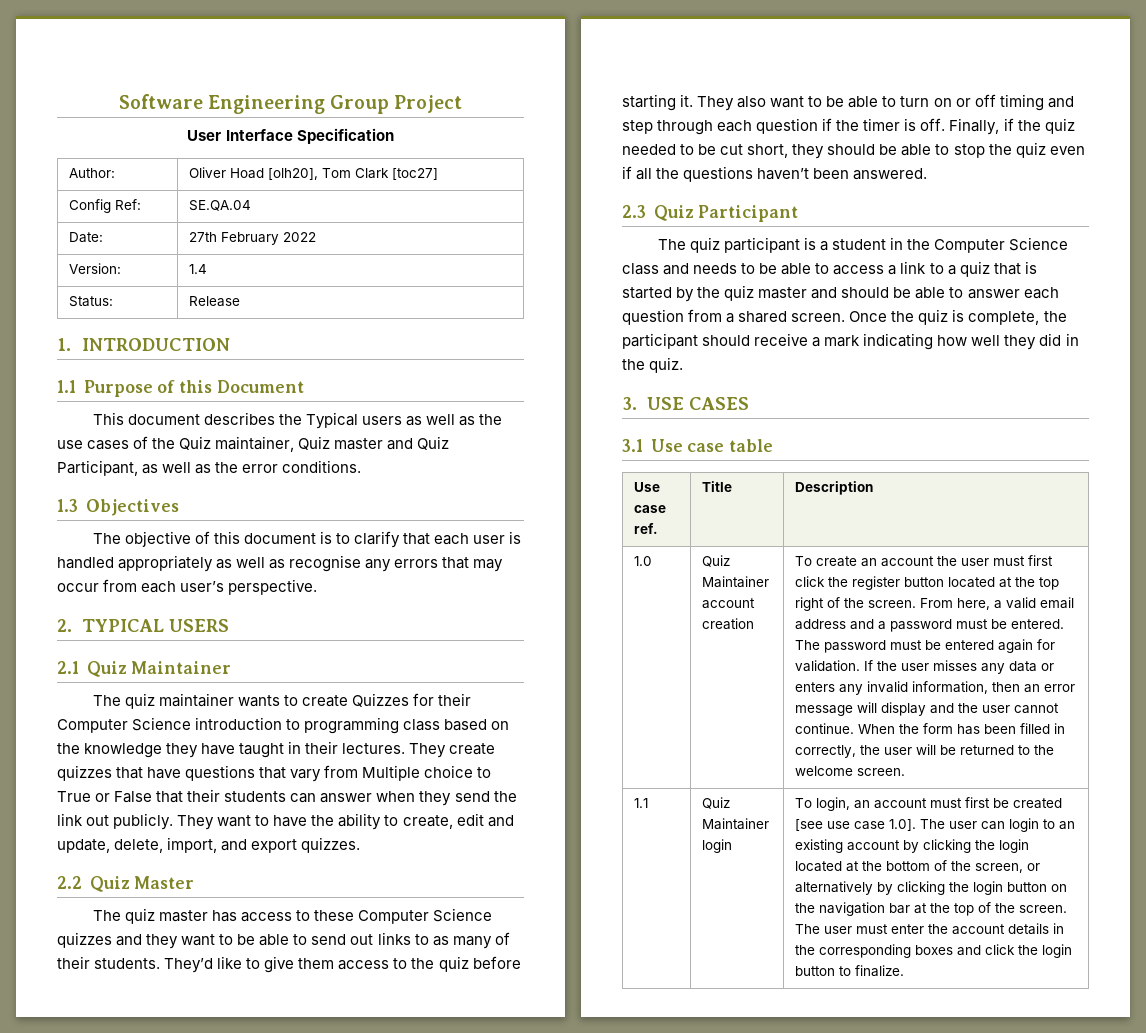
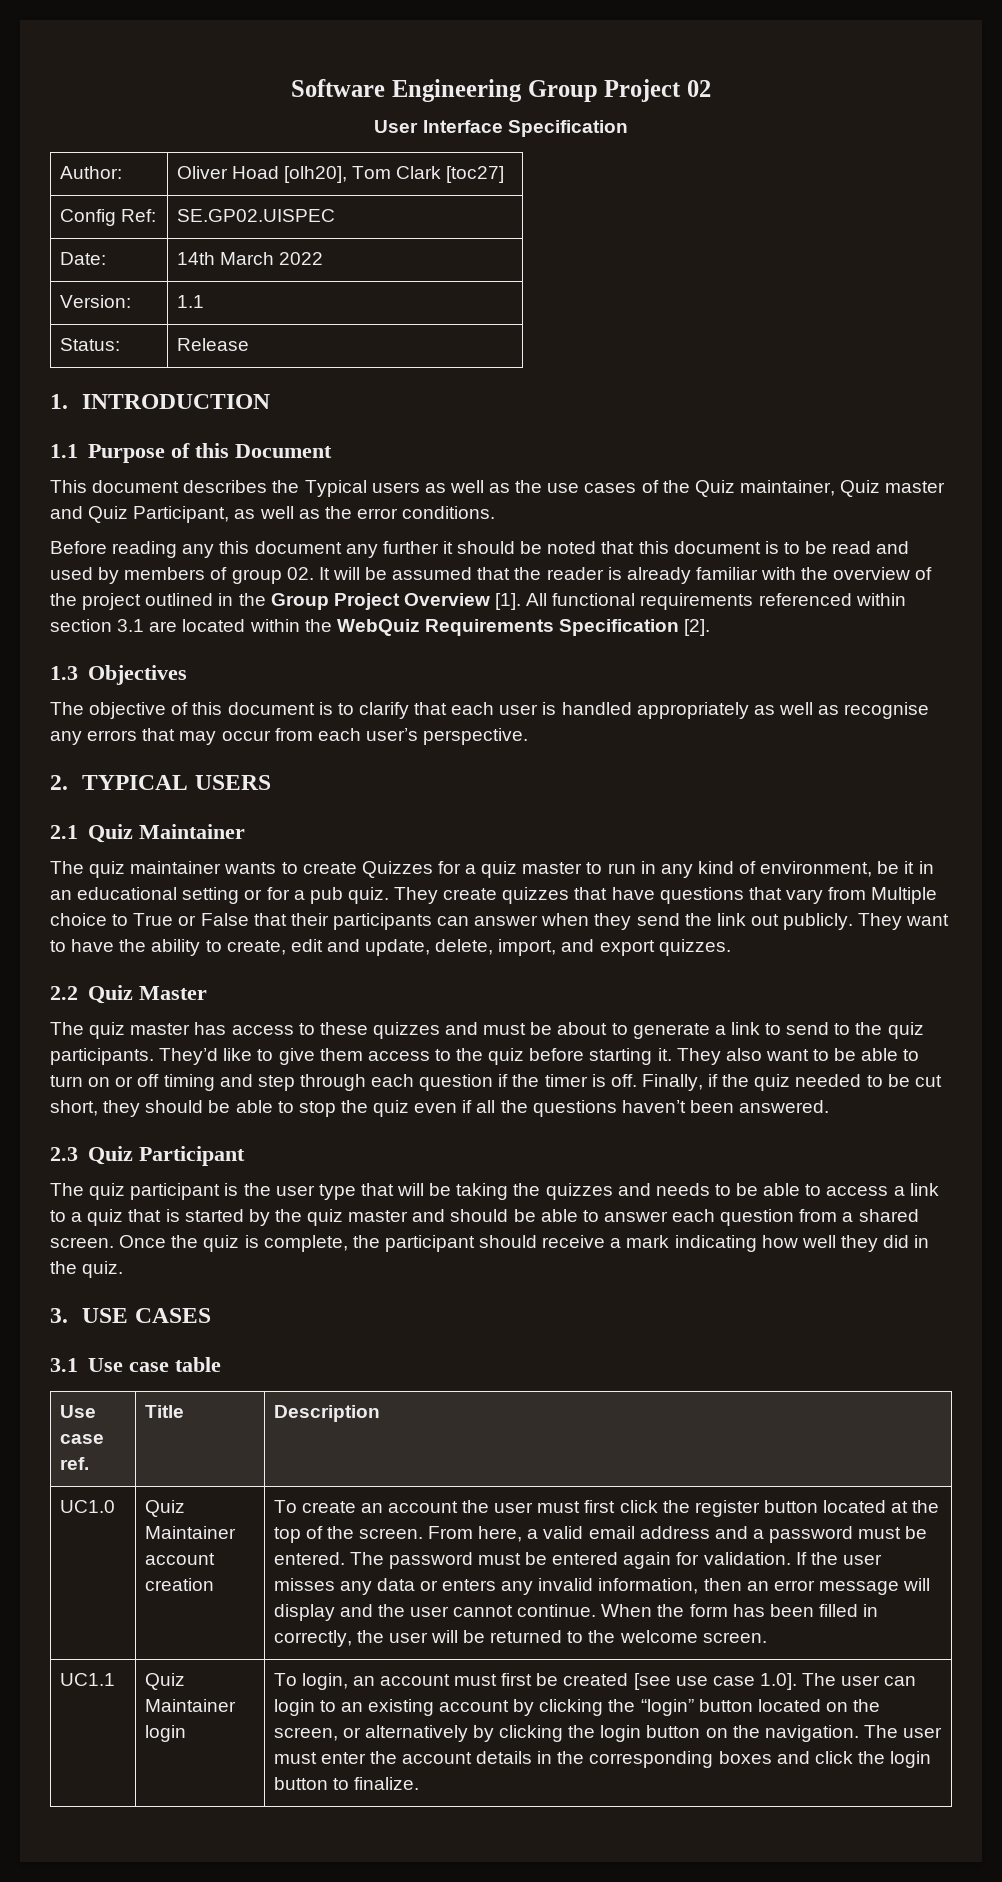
(463, 104) none -> [686,80,711,97] 02
[188,200,251,211] SE.QA.04 -> [176,209,335,222] SE.GP02.UISPEC
[188,232,279,245] 27th February -> [176,252,274,265] 14th March
[188,264,207,274] 1.4 -> [176,295,204,308] 1.1
(362, 466) none -> [50,541,910,558] [50,567,933,584] [50,593,906,610] [50,619,711,636] // Before reading any this document any further it should be noted that this document is to be read and used by members of group 02. It will be assumed that the reader is already familiar with the overview of the project outlined in the Group Project Overview [1]. All functional requirements referenced within section 3.1 are located within the WebQuiz Requirements Specification [2].
[438,693,472,706] [57,717,510,734] [57,741,406,758] their Computer Science introduction to programming class based on the knowledge they have taught in their lectures. -> [465,861,934,878] [50,887,389,904] a quiz master to run in any kind of environment, be it in an educational setting or for a pub quiz.
[224,791,287,802] students -> [332,913,432,930] participants
[358,908,493,924] [57,932,510,949] [57,956,161,969] Computer Science quizzes and they want to be able to send out links to as many of their students. -> [372,1022,924,1039] [50,1048,154,1065] quizzes and must be about to generate a link to send to the quiz participants.
[819,237,1069,253] [622,263,659,275] a student in the Computer Science class -> [243,1183,613,1200] the user type that will be taking the quizzes
[633,556,652,566] 1.0 -> [59,1500,115,1513] UC1.0
[794,597,824,611] right -> (301, 1535) none
[633,798,648,808] 1.1 -> [59,1673,115,1686] UC1.1
[998,839,1029,853] [794,860,947,872] login located at the bottom of -> [640,1699,848,1716] “login” button located on
[818,902,1067,916] navigation bar at the top of the screen. -> [764,1725,859,1742] navigation.

